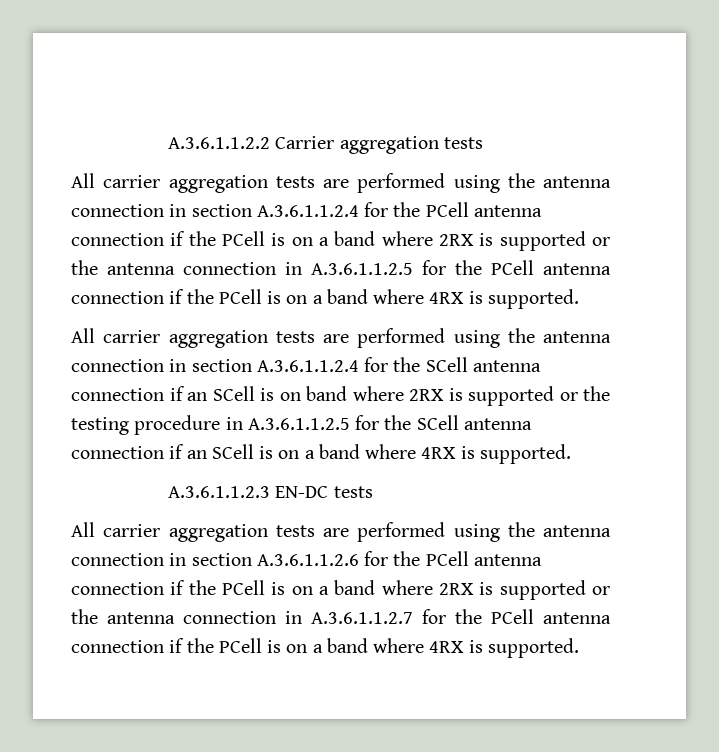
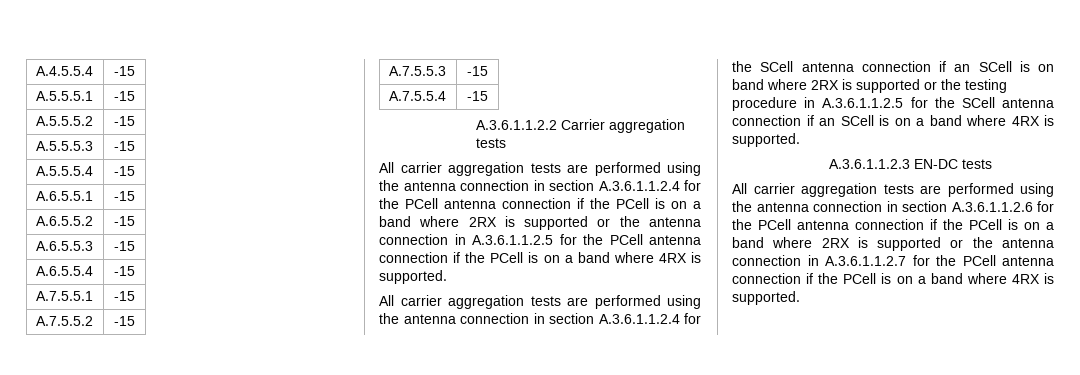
(167, 143) none -> [35,66,93,76] [114,66,135,76] [35,91,93,101] [114,91,135,101] [35,116,93,126] [114,116,135,126] [35,141,93,151] [114,141,135,151] [35,166,93,176] [114,166,135,176] [35,191,93,201] [114,191,135,201] [35,216,93,226] [114,216,135,226] [35,241,93,251] [114,241,135,251] [35,266,93,276] [114,266,135,276] [35,291,93,301] [114,291,135,301] [35,316,93,326] [114,316,135,326] [388,66,446,76] [467,66,488,76] [388,91,446,101] [467,91,488,101] A.4.5.5.4 | -15 // A.5.5.5.1 | -15 // A.5.5.5.2 | -15 // A.5.5.5.3 | -15 // A.5.5.5.4 | -15 // A.6.5.5.1 | -15 // A.6.5.5.2 | -15 // A.6.5.5.3 | -15 // A.6.5.5.4 | -15 // A.7.5.5.1 | -15 // A.7.5.5.2 | -15 // A.7.5.5.3 | -15 // A.7.5.5.4 | -15 //

